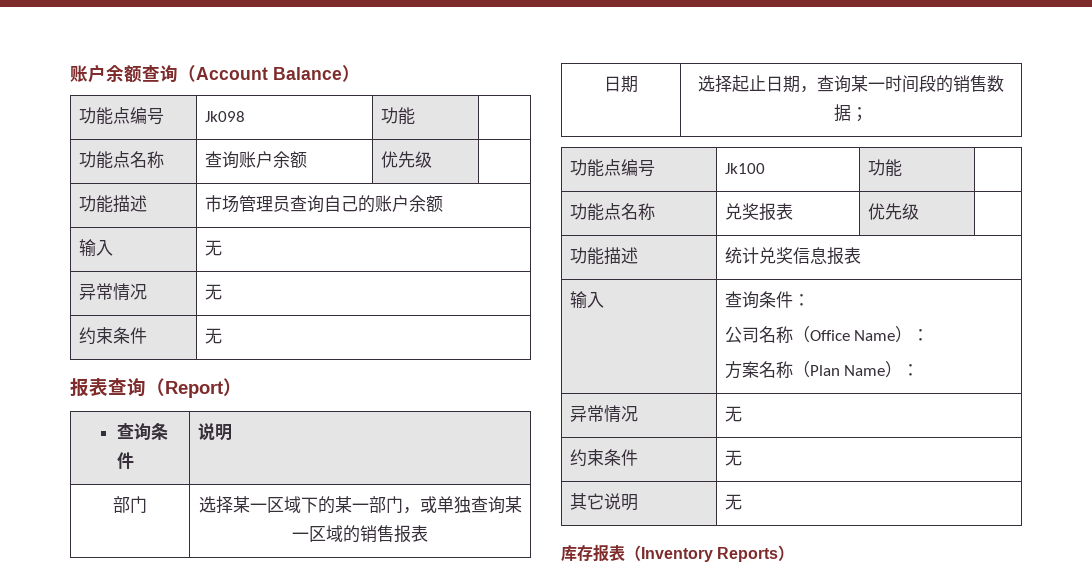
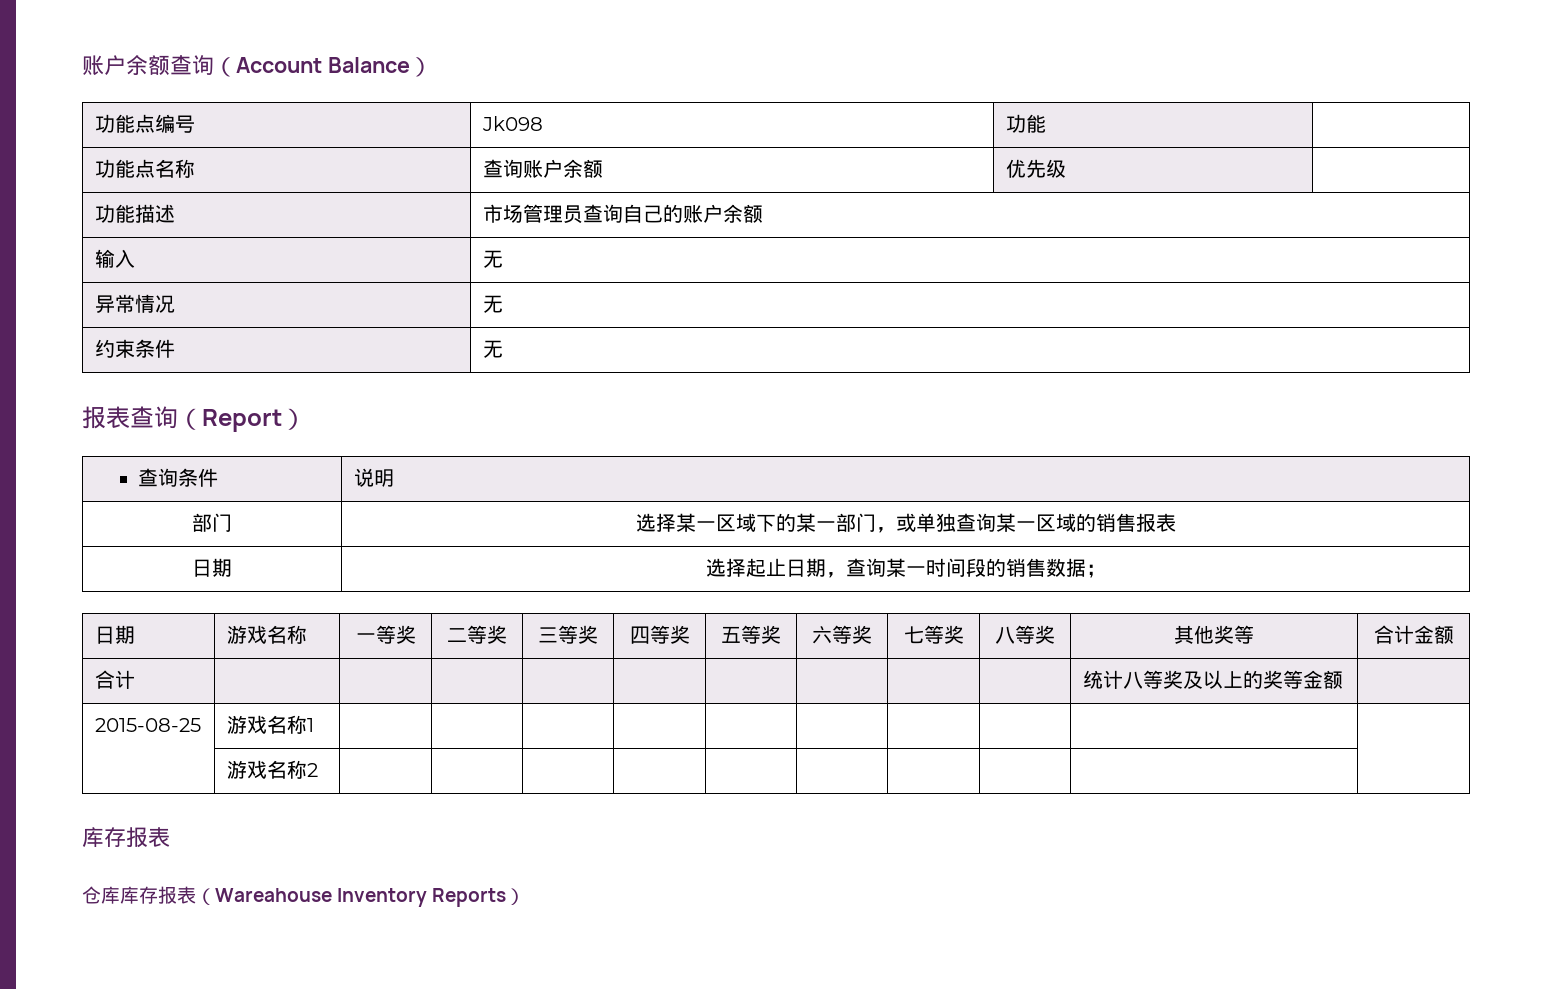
[569,159,655,177] [724,163,765,174] [867,159,902,177] [569,203,655,221] [724,203,793,221] [867,203,919,220] [569,247,638,265] [724,247,861,265] [569,291,604,309] [724,291,810,309] [724,326,930,343] [724,361,920,379] [569,405,638,423] [724,406,742,422] [569,449,638,467] [724,450,742,466] [569,493,638,511] [724,494,742,510] [561,544,641,562] 功能点编号 | Jk100 | 功能 | // 功能点名称 | 兑奖报表 | 优先级 | // 功能描述 | 统计兑奖信息报表 // 输入 | 查询条件： // 公司名称（Office Name）： // 方案名称（Plan Name）： // 异常情况 | 无 // 约束条件 | 无 // 其它说明 | 无 // 库存报表（ -> [94,625,135,644] [226,625,307,644] [355,625,416,644] [447,625,507,644] [538,625,598,644] [629,625,690,644] [721,625,781,644] [812,625,872,644] [903,625,964,644] [995,625,1055,644] [1174,625,1254,644] [1373,625,1454,644] [94,670,135,689] [1082,670,1343,689] [94,718,201,732] [226,715,314,734] [226,760,318,779] [82,827,170,848] [82,886,332,905] 日期 | 游戏名称 | 一等奖 | 二等奖 | 三等奖 | 四等奖 | 五等奖 | 六等奖 | 七等奖 | 八等奖 | 其他奖等 | 合计金额 // 合计 | | | | | | | | | | 统计八等奖及以上的奖等金额 | // 2015-08-25 | 游戏名称1 | | | | | | | | | | // | 游戏名称2 | | | | | | | | | | // 库存报表 // 仓库库存报表（Wareahouse

